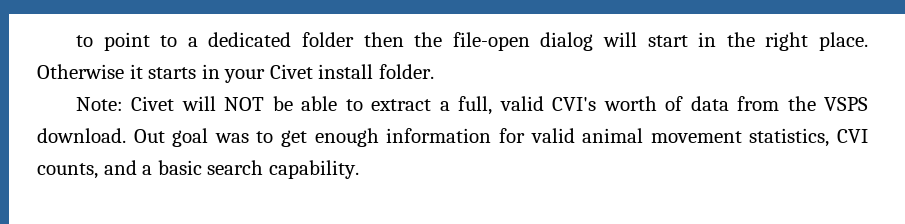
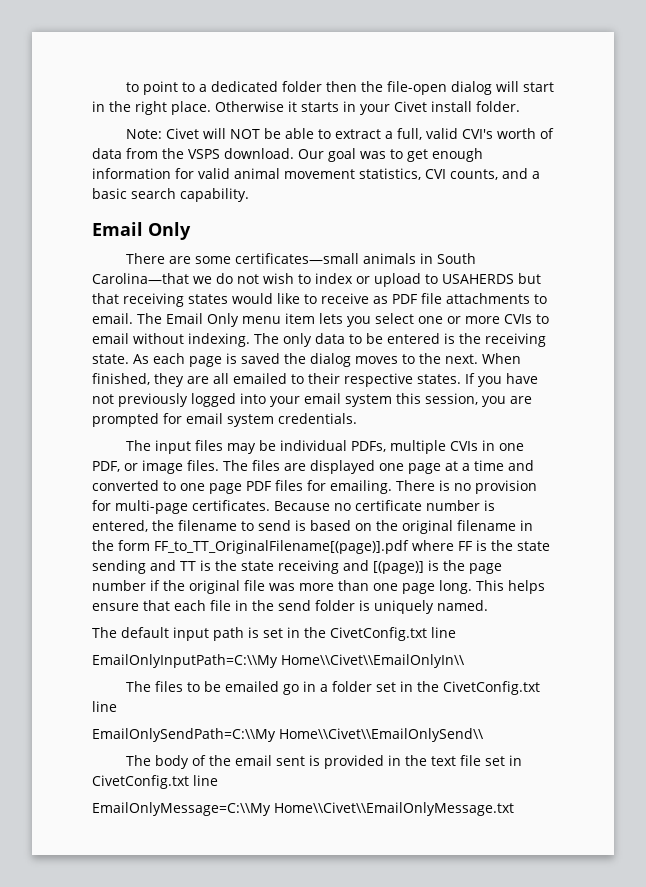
[133,129,165,143] Out -> [298,149,324,159] Our
(359, 169) none -> [92,222,191,240] [125,253,476,264] [92,273,541,287] [92,293,547,307] [92,313,549,327] [92,333,546,347] [92,353,521,367] [92,373,538,387] [92,393,532,407] [92,413,357,427] [125,440,524,454] [92,460,534,474] [92,480,537,494] [92,500,495,514] [92,520,533,534] [92,540,550,554] [92,560,502,574] [92,580,545,594] [92,600,488,614] [92,627,456,641] [92,654,465,668] [125,681,540,695] [92,701,117,712] [92,728,484,742] [125,755,522,769] [92,775,218,789] [92,802,514,816] // Email Only // There are some certificates—small animals in South Carolina—that we do not wish to index or upload to USAHERDS but that receiving states would like to receive as PDF file attachments to email. The Email Only menu item lets you select one or more CVIs to email without indexing. The only data to be entered is the receiving state. As each page is saved the dialog moves to the next. When finished, they are all emailed to their respective states. If you have not previously logged into your email system this session, you are prompted for email system credentials. // The input files may be individual PDFs, multiple CVIs in one PDF, or image files. The files are displayed one page at a time and converted to one page PDF files for emailing. There is no provision for multi-page certificates. Because no certificate number is entered, the filename to send is based on the original filename in the form FF_to_TT_OriginalFilename[(page)].pdf where FF is the state sending and TT is the state receiving and [(page)] is the page number if the original file was more than one page long. This helps ensure that each file in the send folder is uniquely named. // The default input path is set in the CivetConfig.txt line // EmailOnlyInputPath=C:\\My Home\\Civet\\EmailOnlyIn\\ // The files to be emailed go in a folder set in the CivetConfig.txt line // EmailOnlySendPath=C:\\My Home\\Civet\\EmailOnlySend\\ // The body of the email sent is provided in the text file set in CivetConfig.txt line // EmailOnlyMessage=C:\\My Home\\Civet\\EmailOnlyMessage.txt

